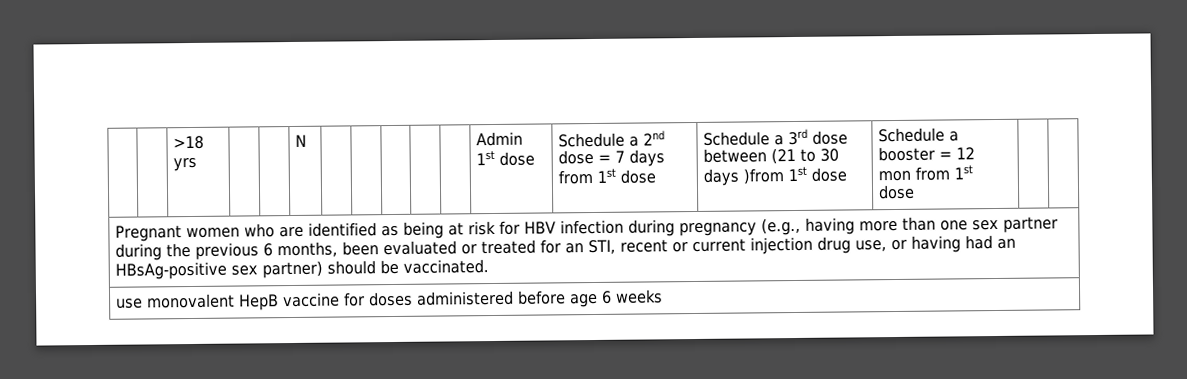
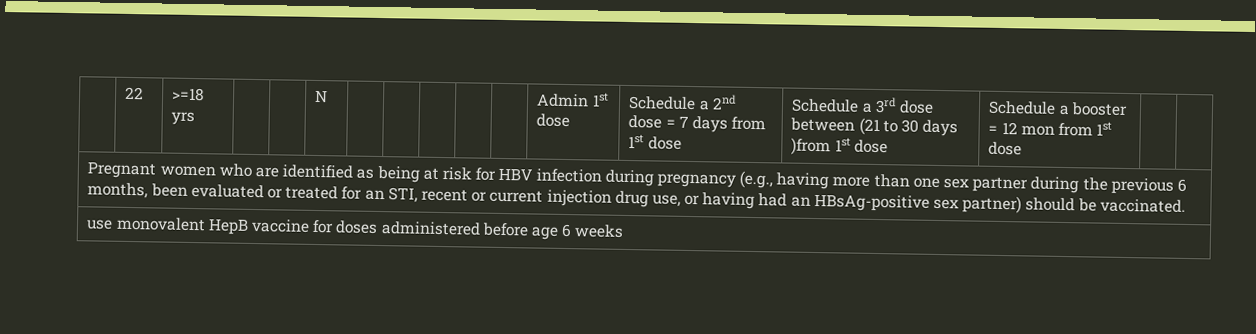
[173,135,205,150] | | >18 -> [125,86,145,100] [172,87,206,102] | 22 | >=18

